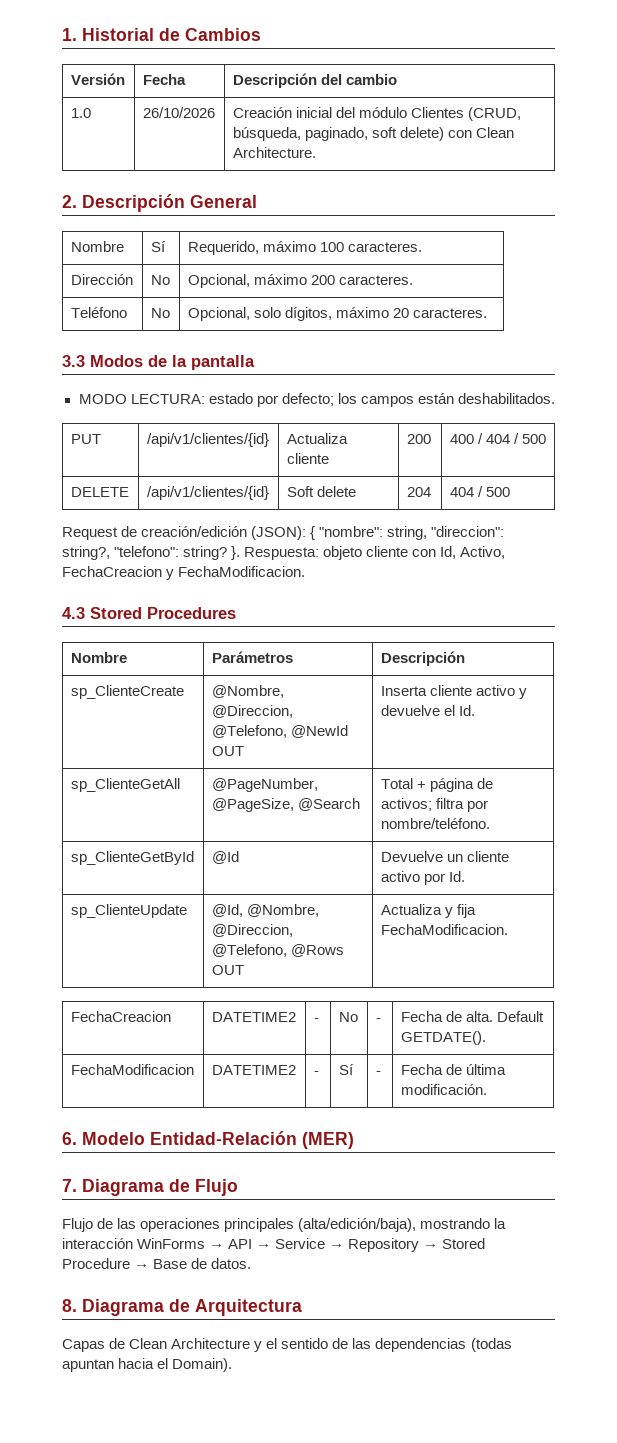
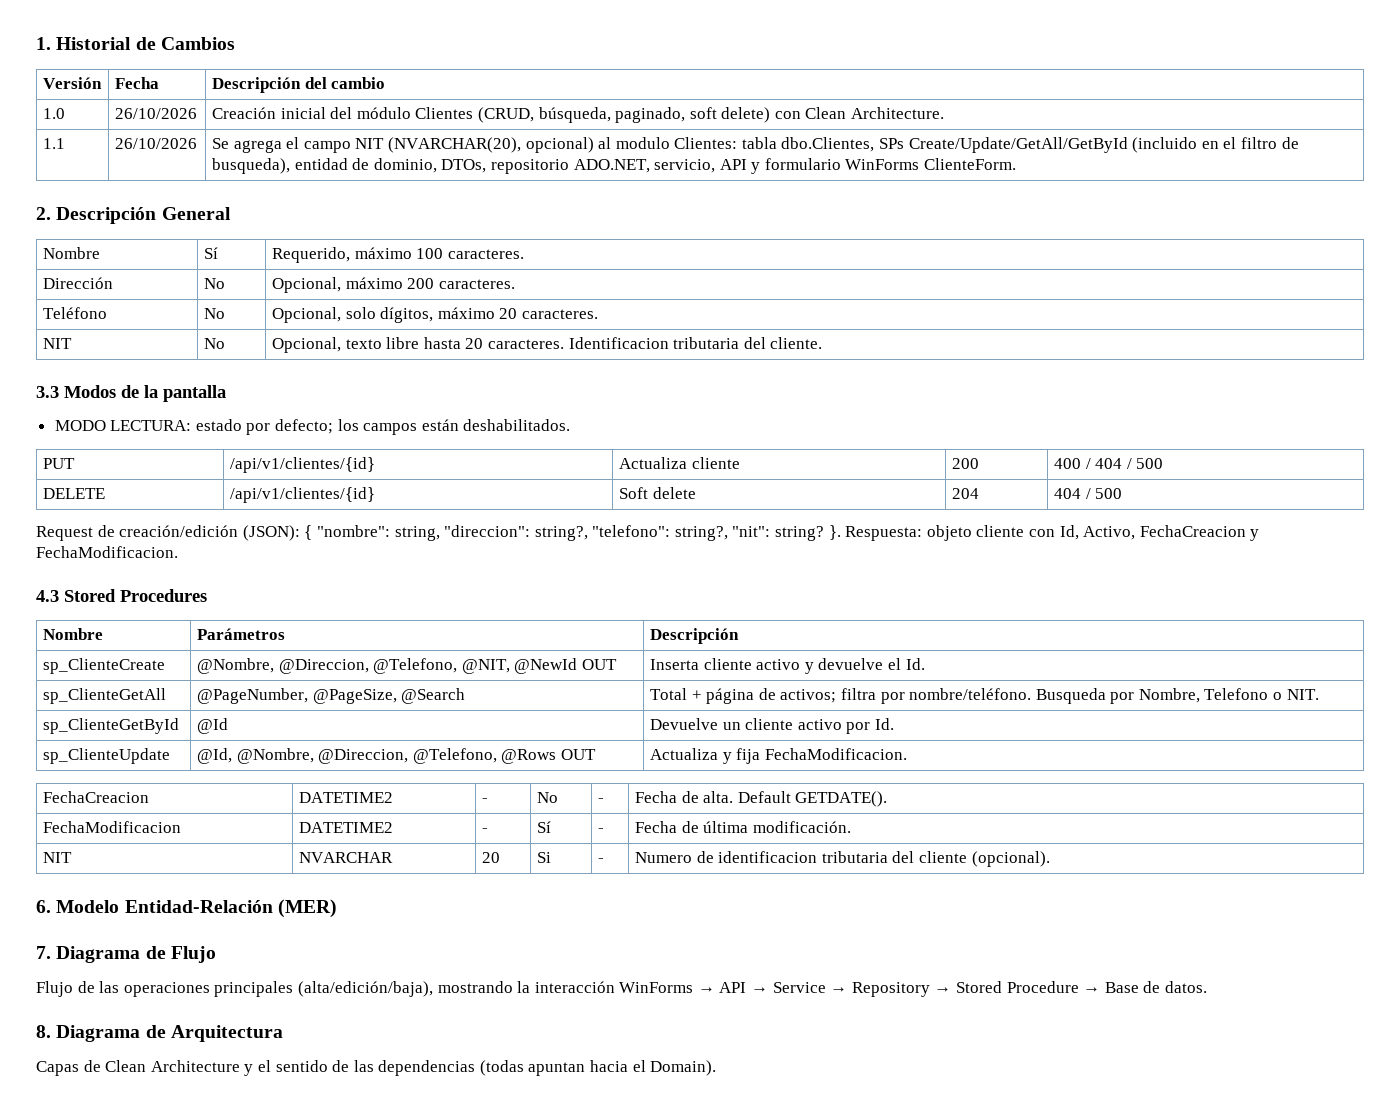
(316, 152) none -> [42,138,65,149] [114,138,197,149] [211,137,1299,153] [211,158,1017,174] // 1.1 | 26/10/2026 | Se agrega el campo NIT (NVARCHAR(20), opcional) al modulo Clientes: tabla dbo.Clientes, SPs Create/Update/GetAll/GetById (incluido en el filtro de busqueda), entidad de dominio, DTOs, repositorio ADO.NET, servicio, API y formulario WinForms ClienteForm.
(487, 313) none -> [42,338,72,349] [203,338,225,349] [271,337,823,353] // NIT | No | Opcional, texto libre hasta 20 caracteres. Identificacion tributaria del cliente.
(180, 551) none -> [674,526,771,541] string?, "nit":
(287, 731) none -> [461,659,510,674] @NIT,
(490, 823) none -> [1035,688,1319,704] Busqueda por Nombre, Telefono o NIT.
(487, 1089) none -> [42,852,72,863] [298,852,393,863] [481,852,500,863] [536,852,551,863] [597,858,604,863] [634,851,1050,867] // NIT | NVARCHAR | 20 | Si | - | Numero de identificacion tributaria del cliente (opcional).

